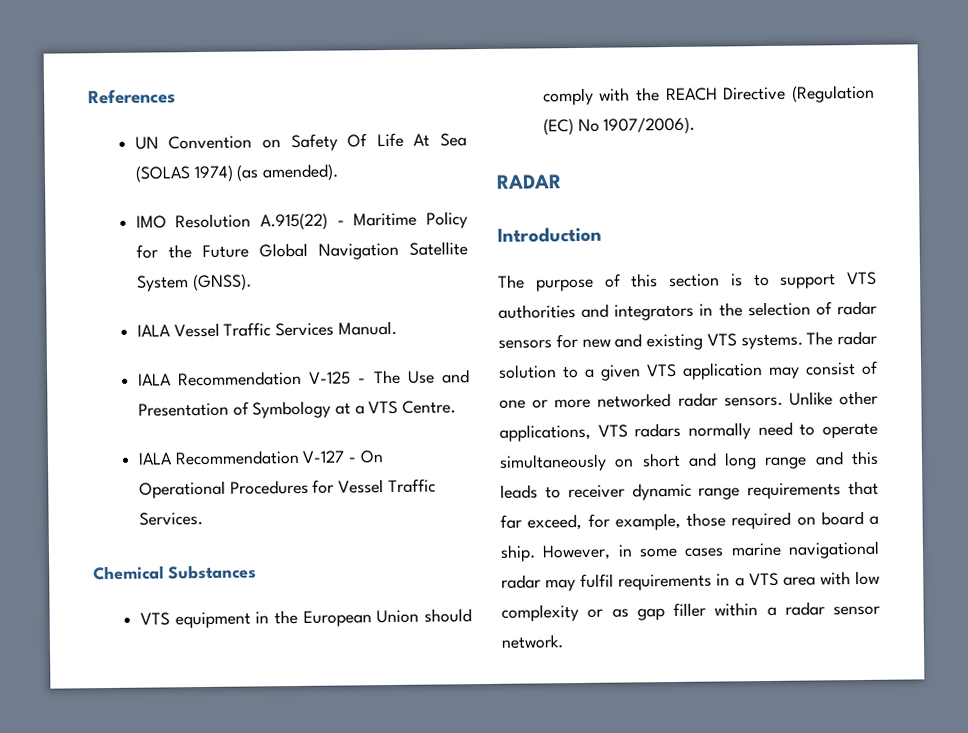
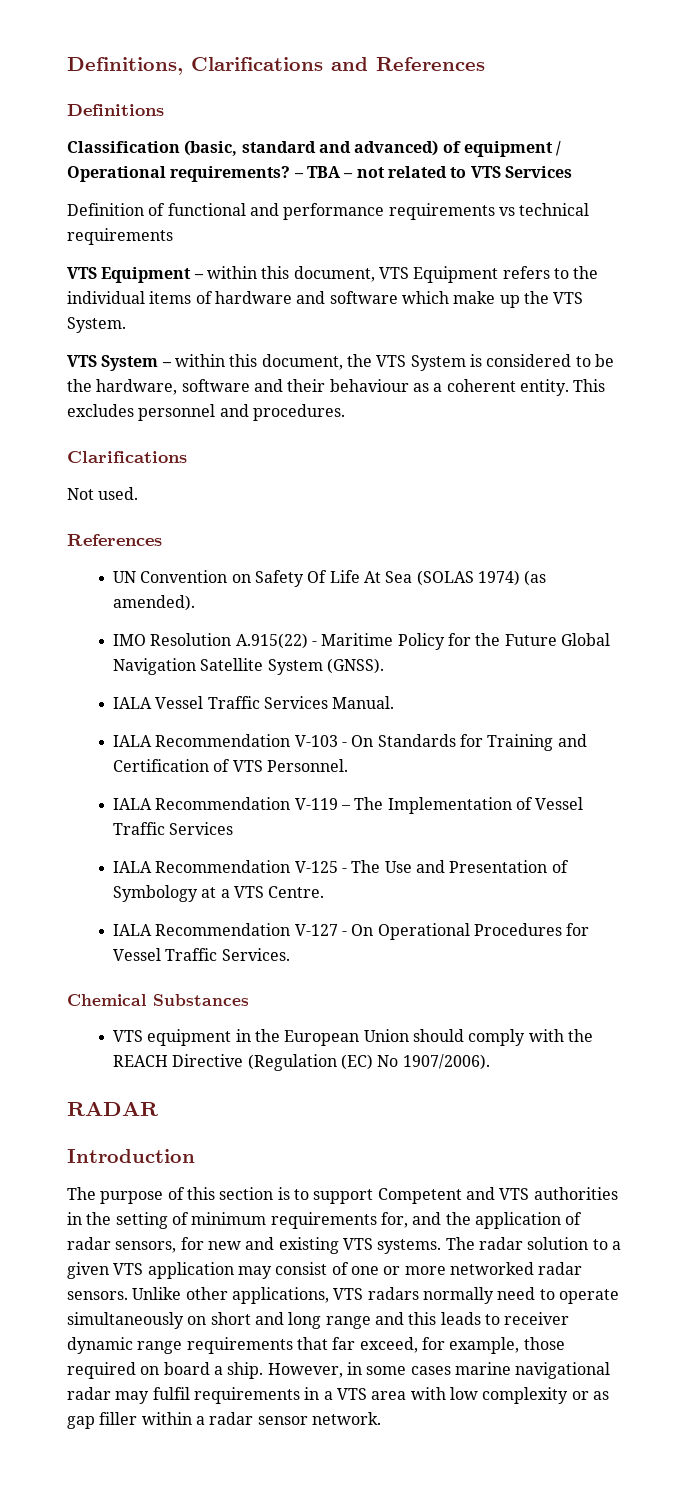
(88, 97) none -> [67,57,485,75] [67,104,164,116] [67,140,562,157] [67,166,572,182] [67,203,590,220] [67,228,173,245] [67,266,599,283] [67,291,584,308] [67,317,126,333] [67,354,614,371] [67,379,606,396] [67,404,345,421] [67,451,187,463] [67,487,139,500] Definitions, Clarifications and References // Definitions // Classification (basic, standard and advanced) of equipment / Operational requirements? – TBA – not related to VTS Services // Definition of functional and performance requirements vs technical requirements // VTS Equipment – within this document, VTS Equipment refers to the individual items of hardware and software which make up the VTS System. // VTS System – within this document, the VTS System is considered to be the hardware, software and their behaviour as a coherent entity. This excludes personnel and procedures. // Clarifications // Not used. //
(397, 328) none -> [113,734,587,751] [113,759,349,772] [113,797,584,814] [113,822,234,835] // IALA Recommendation V-103 - On Standards for Training and Certification of VTS Personnel. // IALA Recommendation V-119 – The Implementation of Vessel Traffic Services
[847,271,877,286] [498,301,811,321] VTS authorities and integrators in the selection -> [377,1187,618,1204] [67,1212,561,1229] Competent and VTS authorities in the setting of minimum requirements for, and the application
[498,339,552,349] sensors -> [115,1241,177,1253] sensors,

